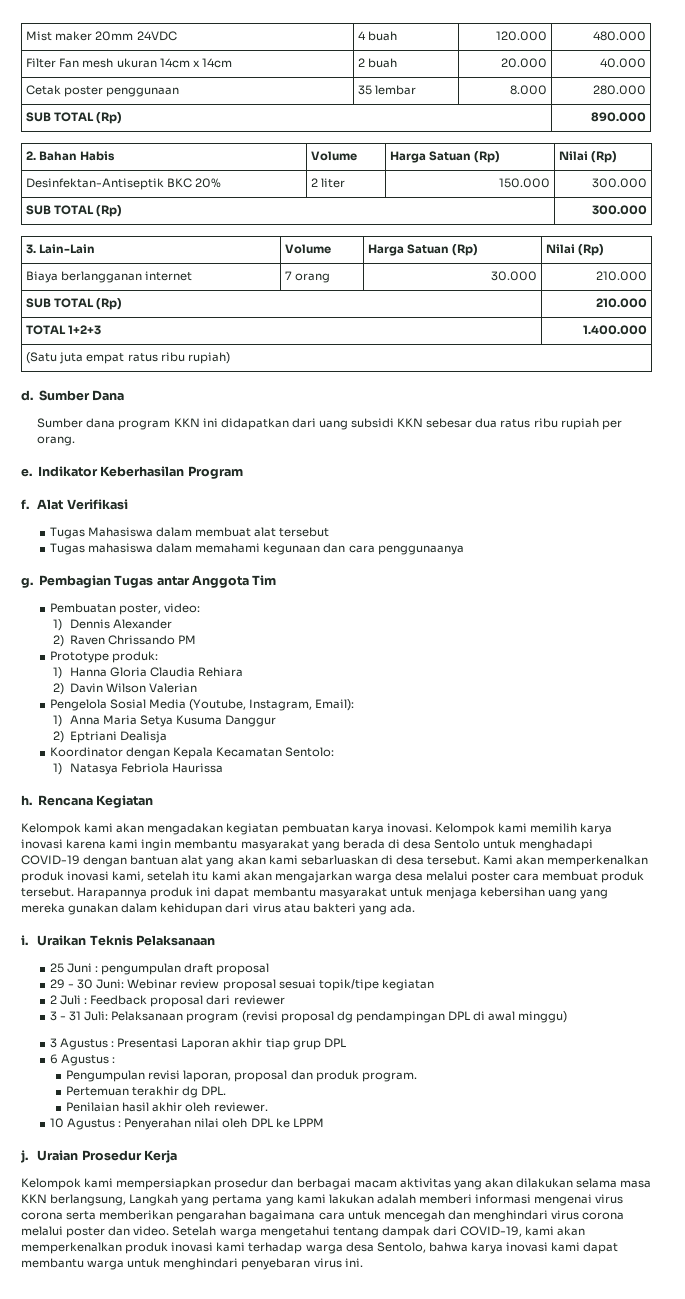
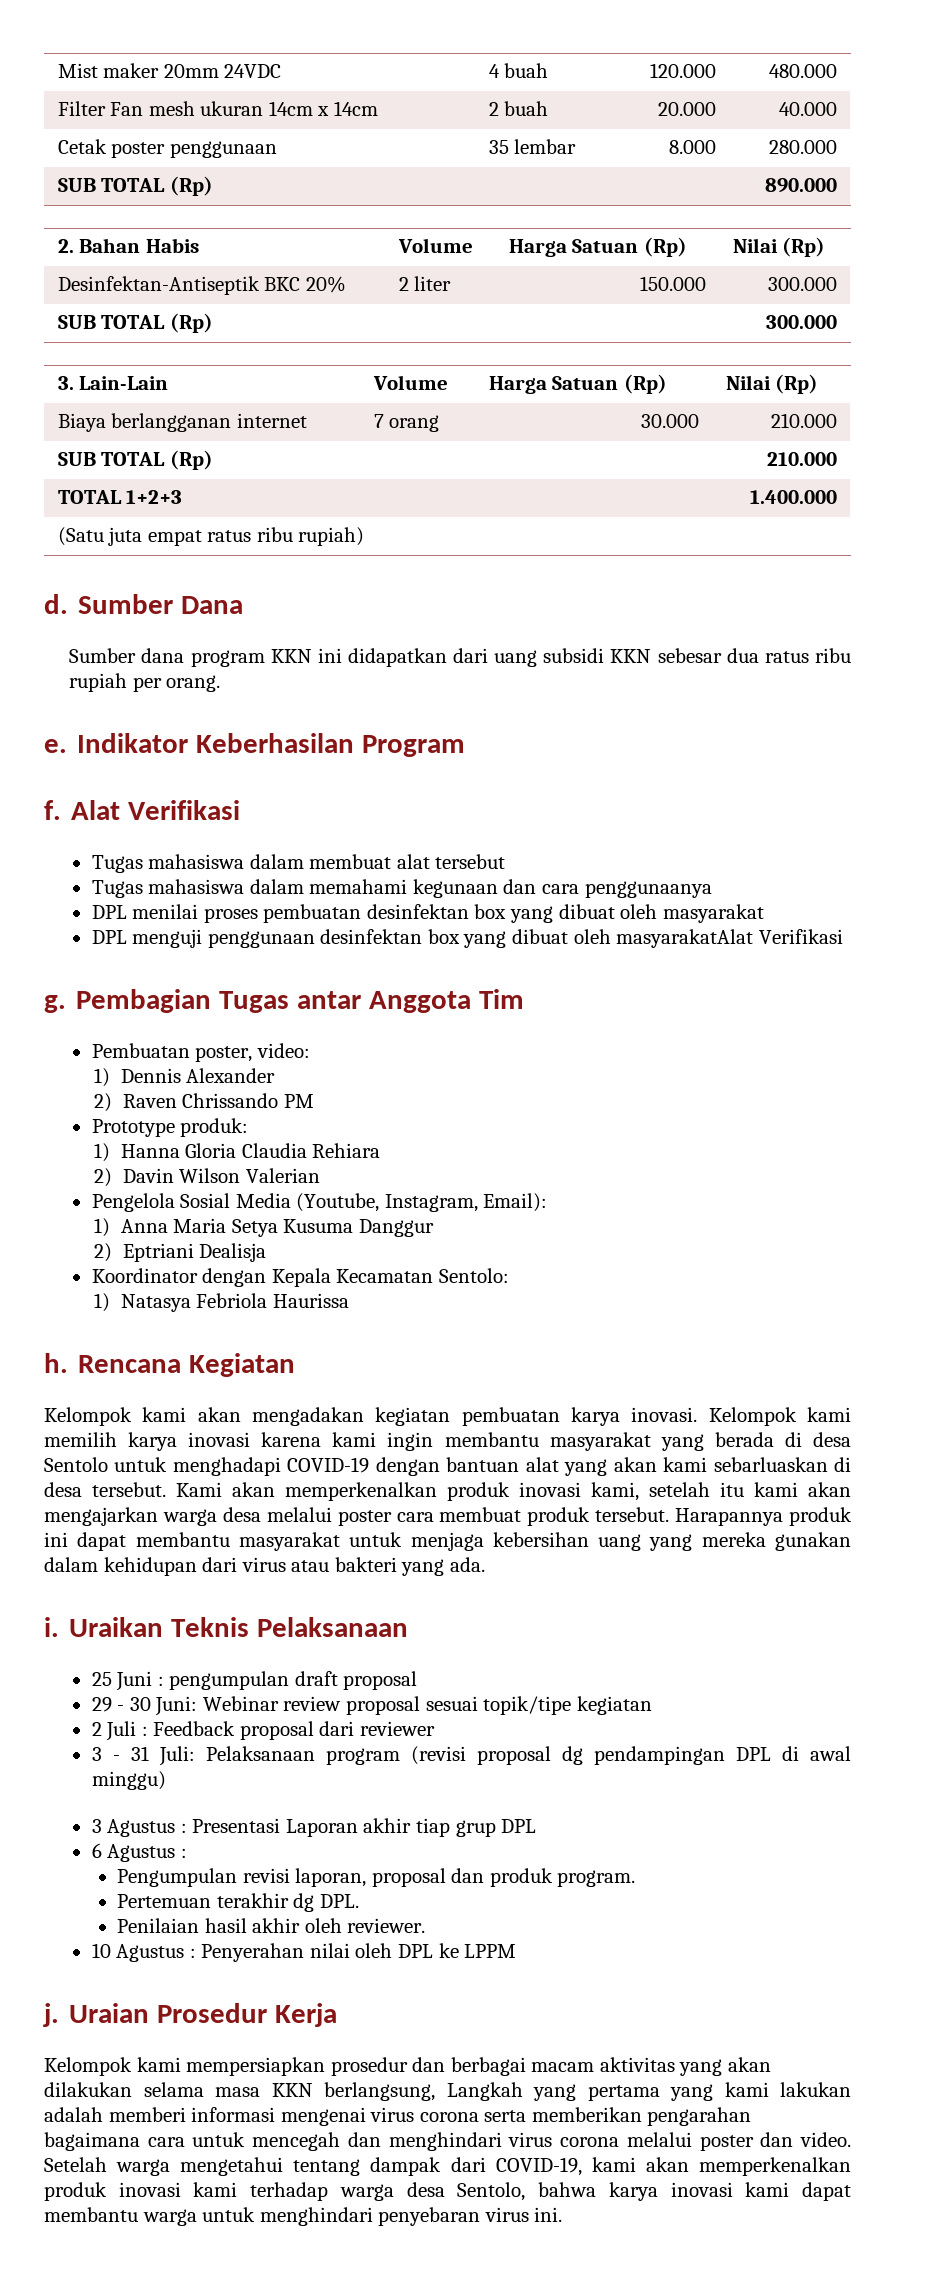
[87,527,153,537] Mahasiswa -> [148,854,245,869] mahasiswa
(464, 550) none -> [91,904,764,923] [91,929,843,948] // DPL menilai proses pembuatan desinfektan box yang dibuat oleh masyarakat // DPL menguji penggunaan desinfektan box yang dibuat oleh masyarakatAlat Verifikasi

